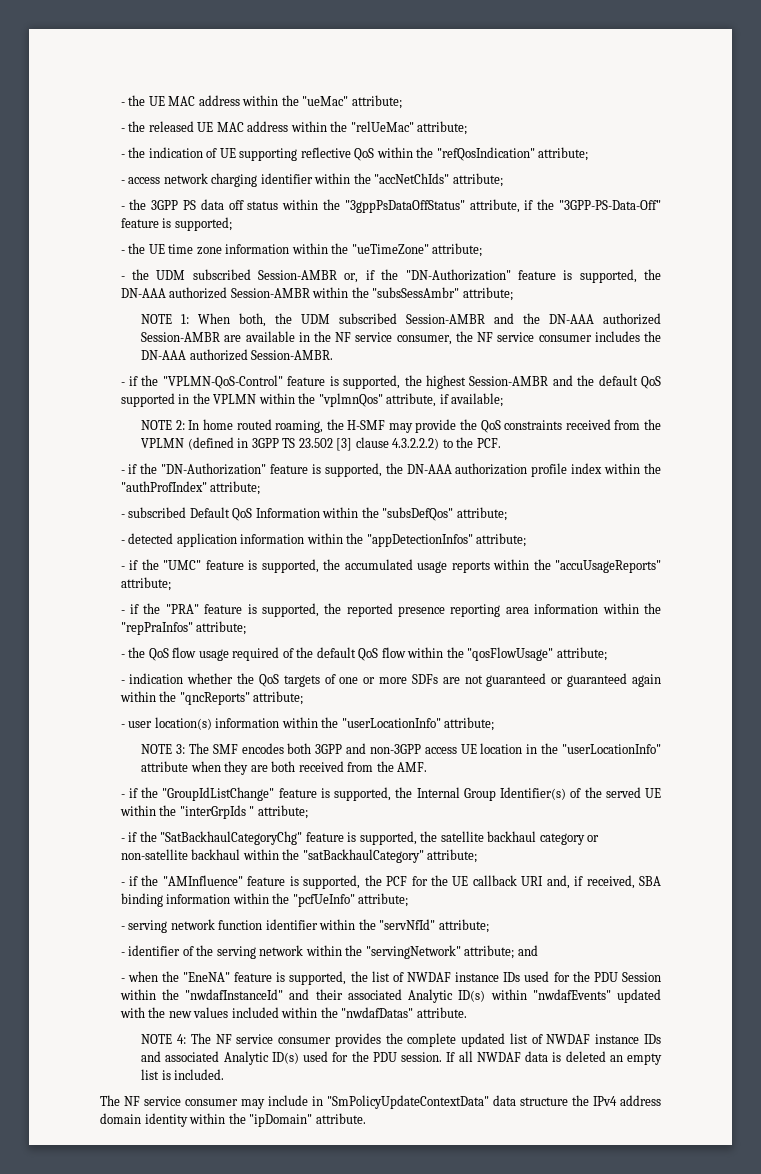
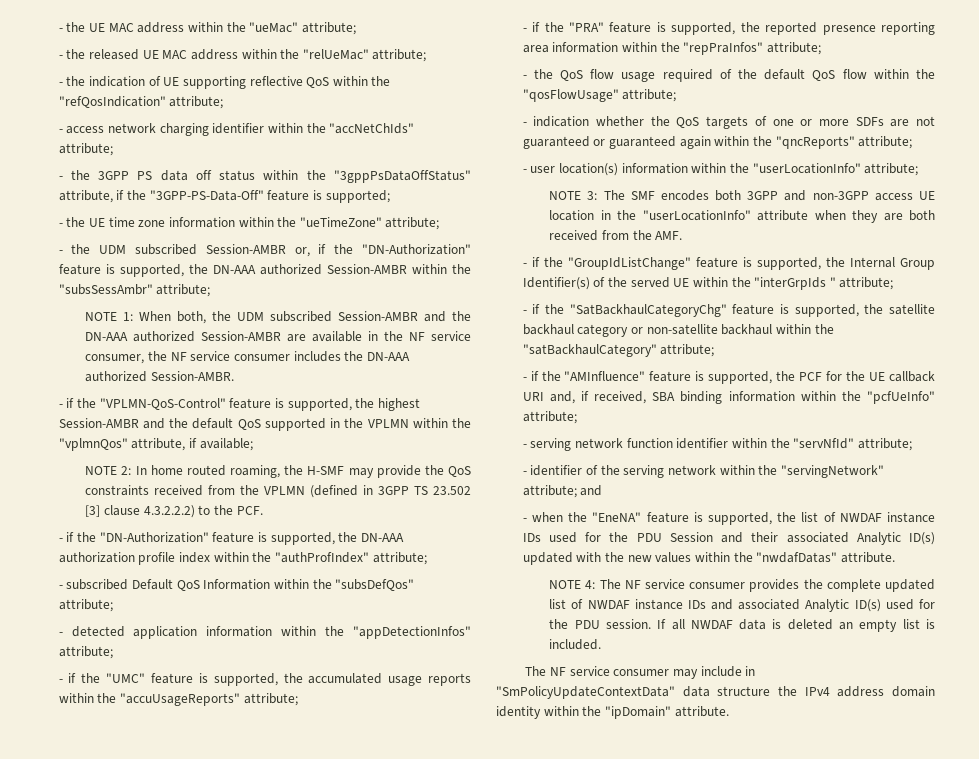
[119,989,284,1000] within the "nwdafInstanceId" -> (713, 537) none
[490,989,611,1000] within "nwdafEvents" -> (935, 538) none
[231,1007,279,1018] included -> (692, 557) none

